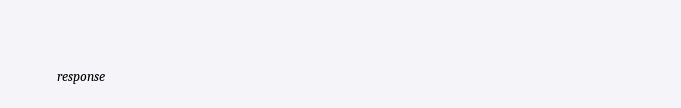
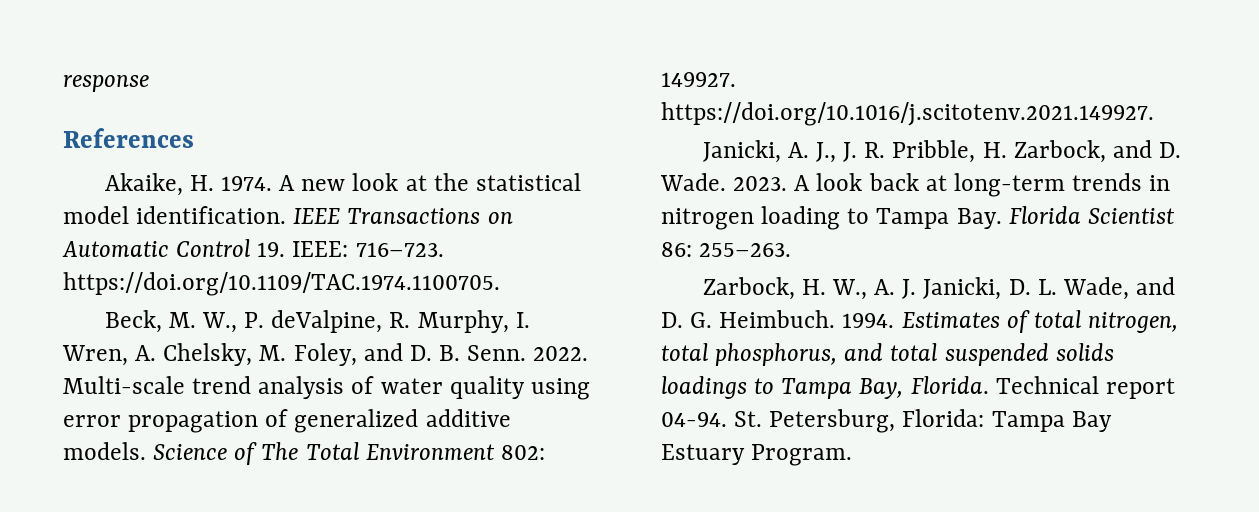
(105, 79) none -> [63,128,194,148] [104,173,581,196] [63,206,513,224] [62,239,444,257] [63,272,500,296] [104,310,530,333] [62,343,589,366] [63,376,590,400] [63,409,511,433] [63,442,545,465] [661,72,736,87] [661,102,1154,126] [702,140,1182,163] [660,173,1171,197] [661,206,1175,230] [661,242,792,257] [702,277,1176,300] [661,310,1179,333] [661,343,1114,366] [661,376,1175,399] [661,409,1112,433] [661,444,853,466] // References // Akaike, H. 1974. A new look at the statistical model identification. IEEE Transactions on Automatic Control 19. IEEE: 716–723. https://doi.org/10.1109/TAC.1974.1100705. // Beck, M. W., P. deValpine, R. Murphy, I. Wren, A. Chelsky, M. Foley, and D. B. Senn. 2022. Multi-scale trend analysis of water quality using error propagation of generalized additive models. Science of The Total Environment 802: 149927. https://doi.org/10.1016/j.scitotenv.2021.149927. // Janicki, A. J., J. R. Pribble, H. Zarbock, and D. Wade. 2023. A look back at long-term trends in nitrogen loading to Tampa Bay. Florida Scientist 86: 255–263. // Zarbock, H. W., A. J. Janicki, D. L. Wade, and D. G. Heimbuch. 1994. Estimates of total nitrogen, total phosphorus, and total suspended solids loadings to Tampa Bay, Florida. Technical report 04-94. St. Petersburg, Florida: Tampa Bay Estuary Program.

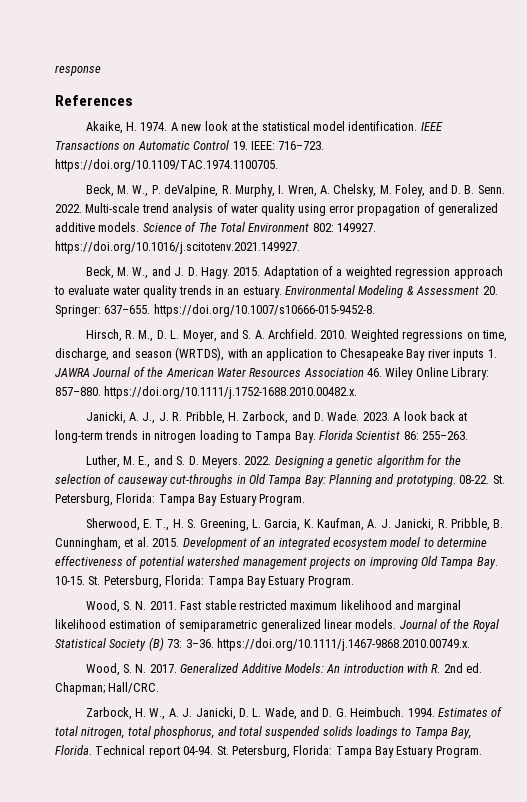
(1154, 114) none -> [85,266,503,279] [54,285,498,298] [55,304,375,317] [85,329,507,342] [55,347,497,361] [55,367,490,380] [55,386,358,399] // Beck, M. W., and J. D. Hagy. 2015. Adaptation of a weighted regression approach to evaluate water quality trends in an estuary. Environmental Modeling & Assessment 20. Springer: 637–655. https://doi.org/10.1007/s10666-015-9452-8. // Hirsch, R. M., D. L. Moyer, and S. A. Archfield. 2010. Weighted regressions on time, discharge, and season (WRTDS), with an application to Chesapeake Bay river inputs 1. JAWRA Journal of the American Water Resources Association 46. Wiley Online Library: 857–880. https://doi.org/10.1111/j.1752-1688.2010.00482.x.
(792, 250) none -> [85,455,461,468] [55,474,505,487] [55,493,305,506] [85,518,504,531] [55,537,488,550] [55,556,498,569] [55,575,354,588] [85,600,462,613] [55,619,499,632] [55,637,470,651] [85,663,483,676] [55,682,160,695] // Luther, M. E., and S. D. Meyers. 2022. Designing a genetic algorithm for the selection of causeway cut-throughs in Old Tampa Bay: Planning and prototyping. 08-22. St. Petersburg, Florida: Tampa Bay Estuary Program. // Sherwood, E. T., H. S. Greening, L. Garcia, K. Kaufman, A. J. Janicki, R. Pribble, B. Cunningham, et al. 2015. Development of an integrated ecosystem model to determine effectiveness of potential watershed management projects on improving Old Tampa Bay. 10-15. St. Petersburg, Florida: Tampa Bay Estuary Program. // Wood, S. N. 2011. Fast stable restricted maximum likelihood and marginal likelihood estimation of semiparametric generalized linear models. Journal of the Royal Statistical Society (B) 73: 3–36. https://doi.org/10.1111/j.1467-9868.2010.00749.x. // Wood, S. N. 2017. Generalized Additive Models: An introduction with R. 2nd ed. Chapman; Hall/CRC.

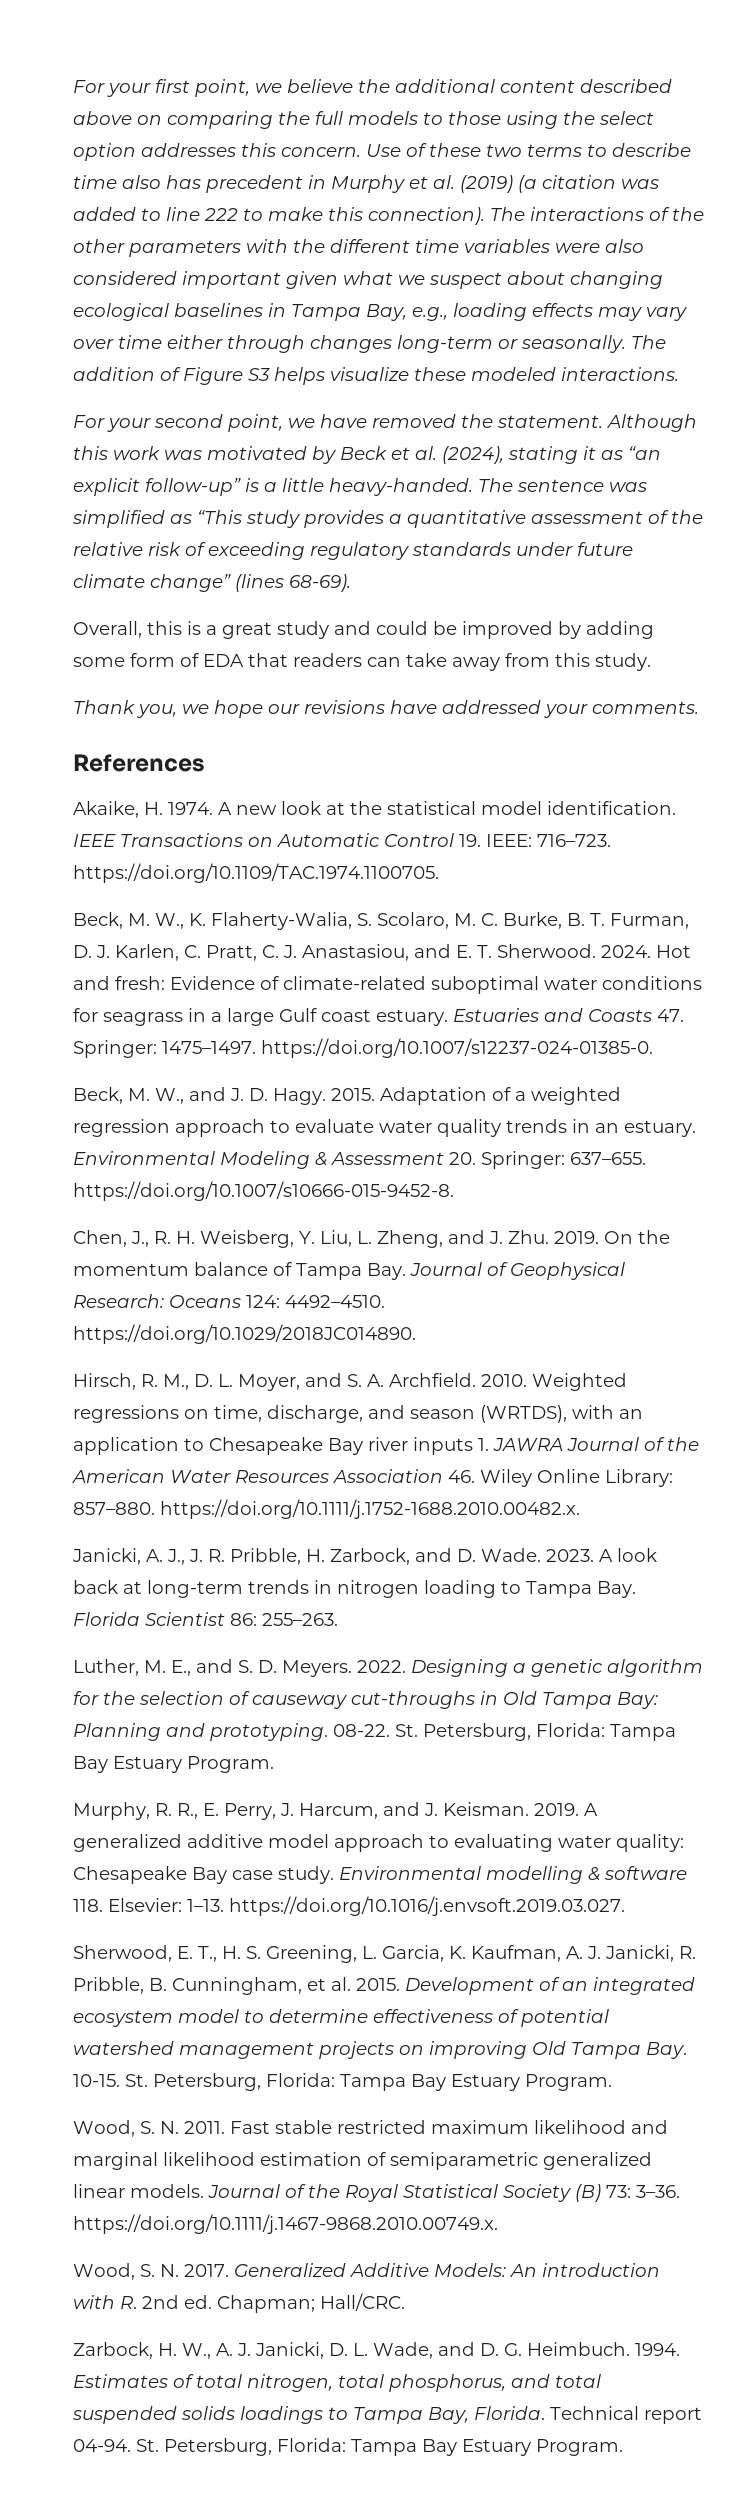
[55,65,101,76] response -> [73,79,672,97] [73,111,654,129] [73,143,691,161] [73,175,659,193] [73,207,704,225] [73,239,644,257] [73,271,663,289] [73,303,687,321] [73,335,666,353] [73,367,679,385] [73,414,697,432] [73,446,661,464] [73,478,647,496] [72,510,703,528] [73,542,633,560] [73,574,351,592] [73,621,654,639] [73,653,651,671] [73,700,699,718] For your first point, we believe the additional content described above on comparing the full models to those using the select option addresses this concern. Use of these two terms to describe time also has precedent in Murphy et al. (2019) (a citation was added to line 222 to make this connection). The interactions of the other parameters with the different time variables were also considered important given what we suspect about changing ecological baselines in Tampa Bay, e.g., loading effects may vary over time either through changes long-term or seasonally. The addition of Figure S3 helps visualize these modeled interactions. // For your second point, we have removed the statement. Although this work was motivated by Beck et al. (2024), stating it as “an explicit follow-up” is a little heavy-handed. The sentence was simplified as “This study provides a quantitative assessment of the relative risk of exceeding regulatory standards under future climate change” (lines 68-69). // Overall, this is a great study and could be improved by adding some form of EDA that readers can take away from this study. // Thank you, we hope our revisions have addressed your comments.
[151,184,505,197] [55,203,499,216] [55,222,376,232] [55,241,300,254] P. deValpine, R. Murphy, I. Wren, A. Chelsky, M. Foley, and D. B. Senn. 2022. Multi-scale trend analysis of water quality using error propagation of generalized additive models. Science of The Total Environment 802: 149927. https://doi.org/10.1016/j.scitotenv.2021.149927. -> [189,912,689,930] [73,944,691,961] [73,976,702,994] [73,1008,684,1026] [73,1038,653,1058] K. Flaherty-Walia, S. Scolaro, M. C. Burke, B. T. Furman, D. J. Karlen, C. Pratt, C. J. Anastasiou, and E. T. Sherwood. 2024. Hot and fresh: Evidence of climate-related suboptimal water conditions for seagrass in a large Gulf coast estuary. Estuaries and Coasts 47. Springer: 1475–1497. https://doi.org/10.1007/s12237-024-01385-0.
(375, 310) none -> [73,1230,670,1248] [73,1262,625,1280] [73,1294,385,1308] [73,1324,416,1344] // Chen, J., R. H. Weisberg, Y. Liu, L. Zheng, and J. Zhu. 2019. On the momentum balance of Tampa Bay. Journal of Geophysical Research: Oceans 124: 4492–4510. https://doi.org/10.1029/2018JC014890.
(305, 500) none -> [73,1802,598,1820] [73,1834,684,1852] [73,1866,687,1884] [73,1896,625,1916] // Murphy, R. R., E. Perry, J. Harcum, and J. Keisman. 2019. A generalized additive model approach to evaluating water quality: Chesapeake Bay case study. Environmental modelling & software 118. Elsevier: 1–13. https://doi.org/10.1016/j.envsoft.2019.03.027.

